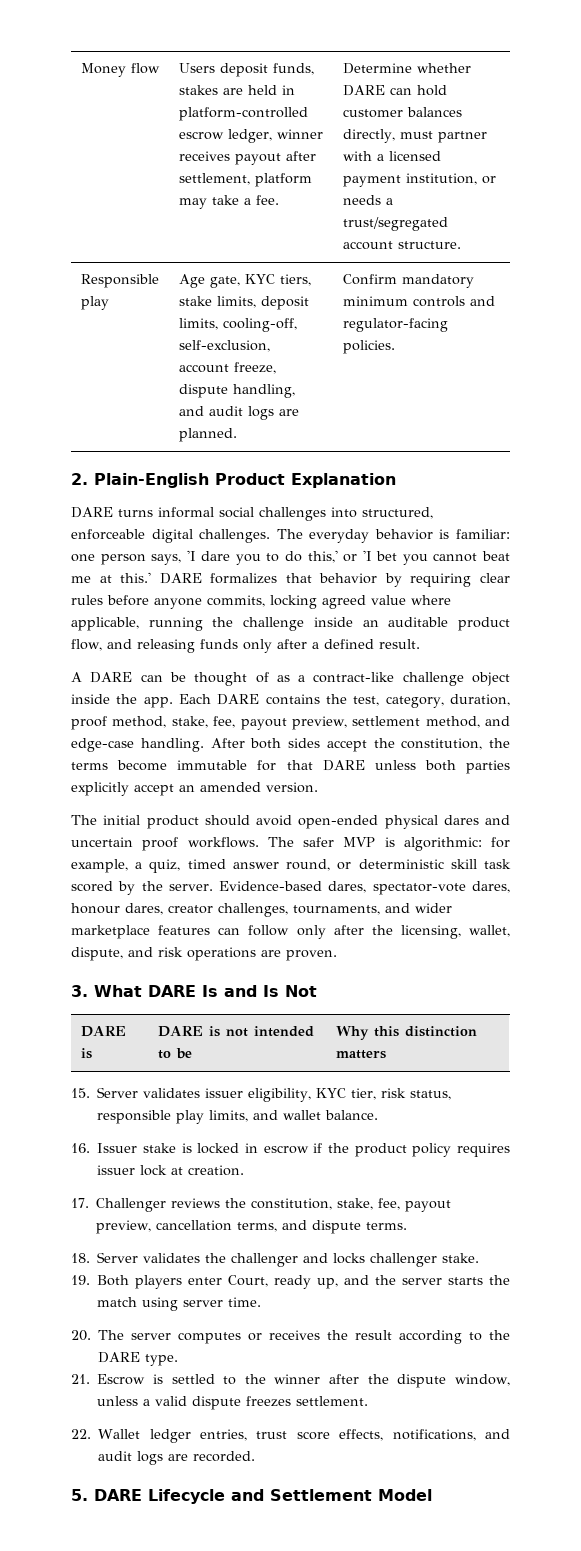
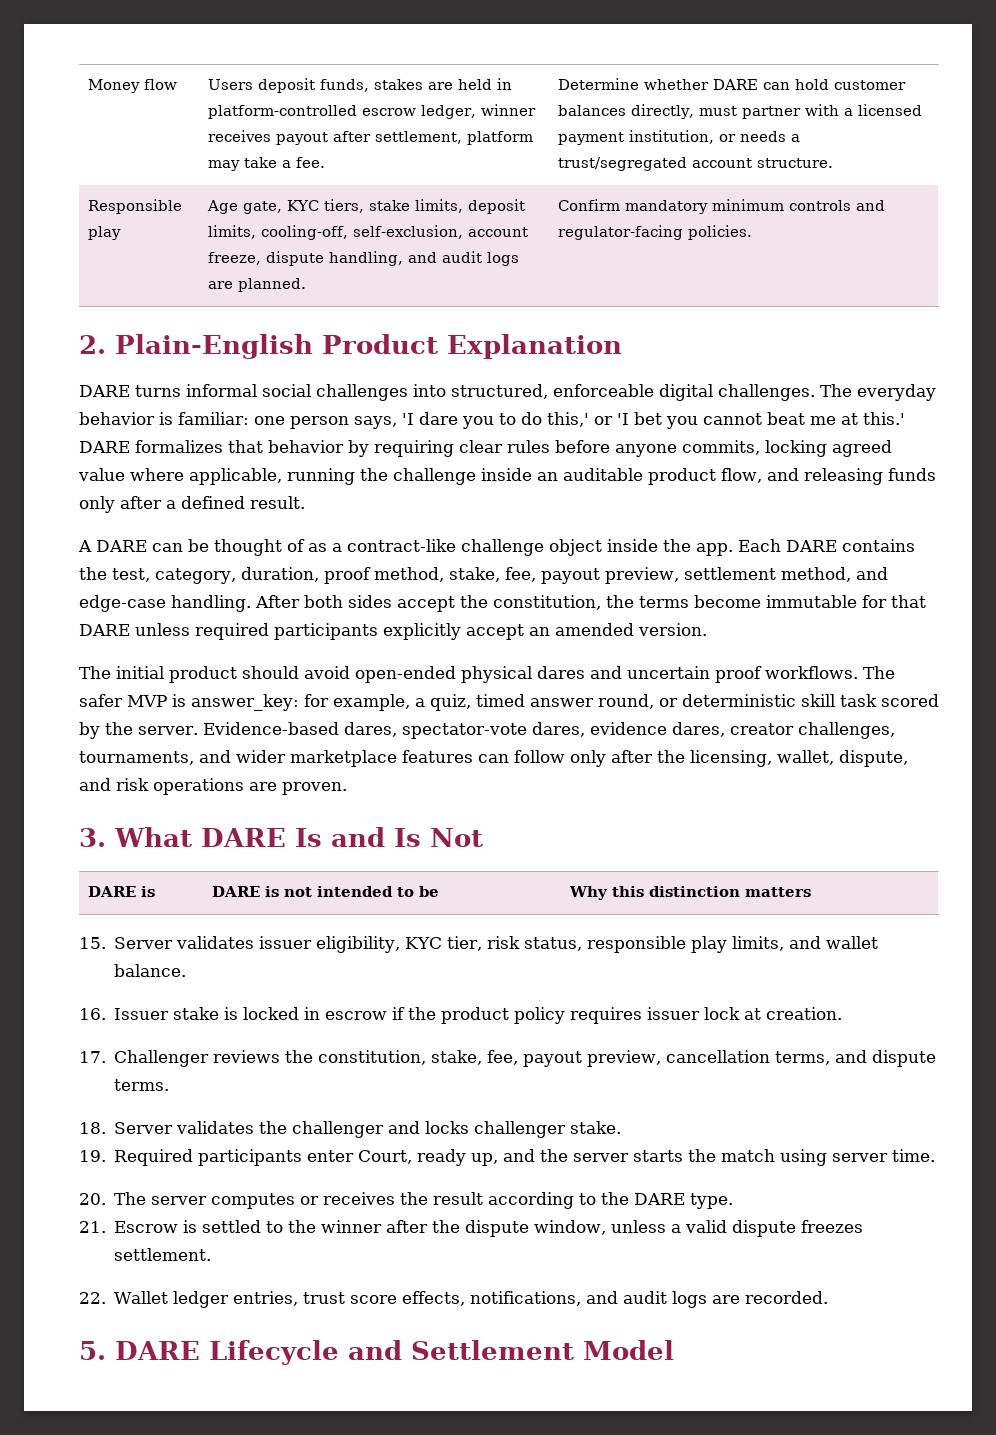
[424,760,510,774] both parties -> [195,623,378,640] required participants
[403,837,482,851] algorithmic: -> [191,694,299,711] answer_key:
[71,903,120,914] honour -> [589,722,667,735] evidence
[97,1275,183,1289] Both players -> [114,1149,303,1166] Required participants

